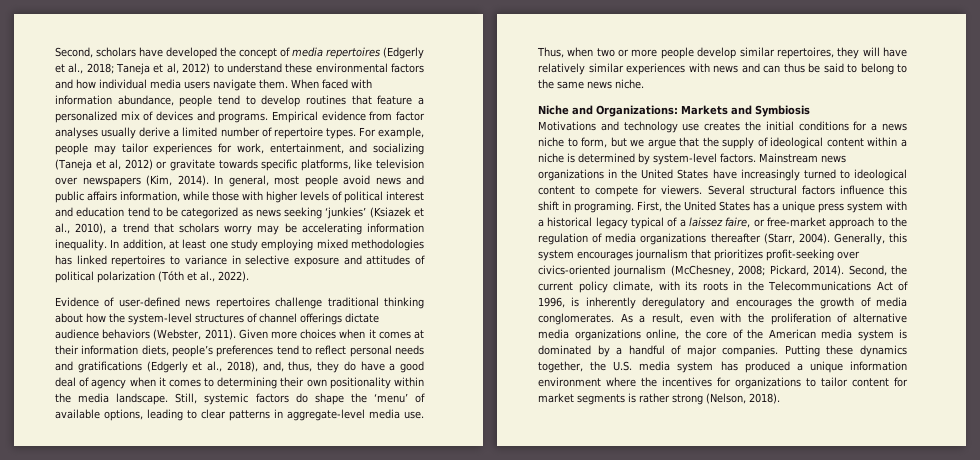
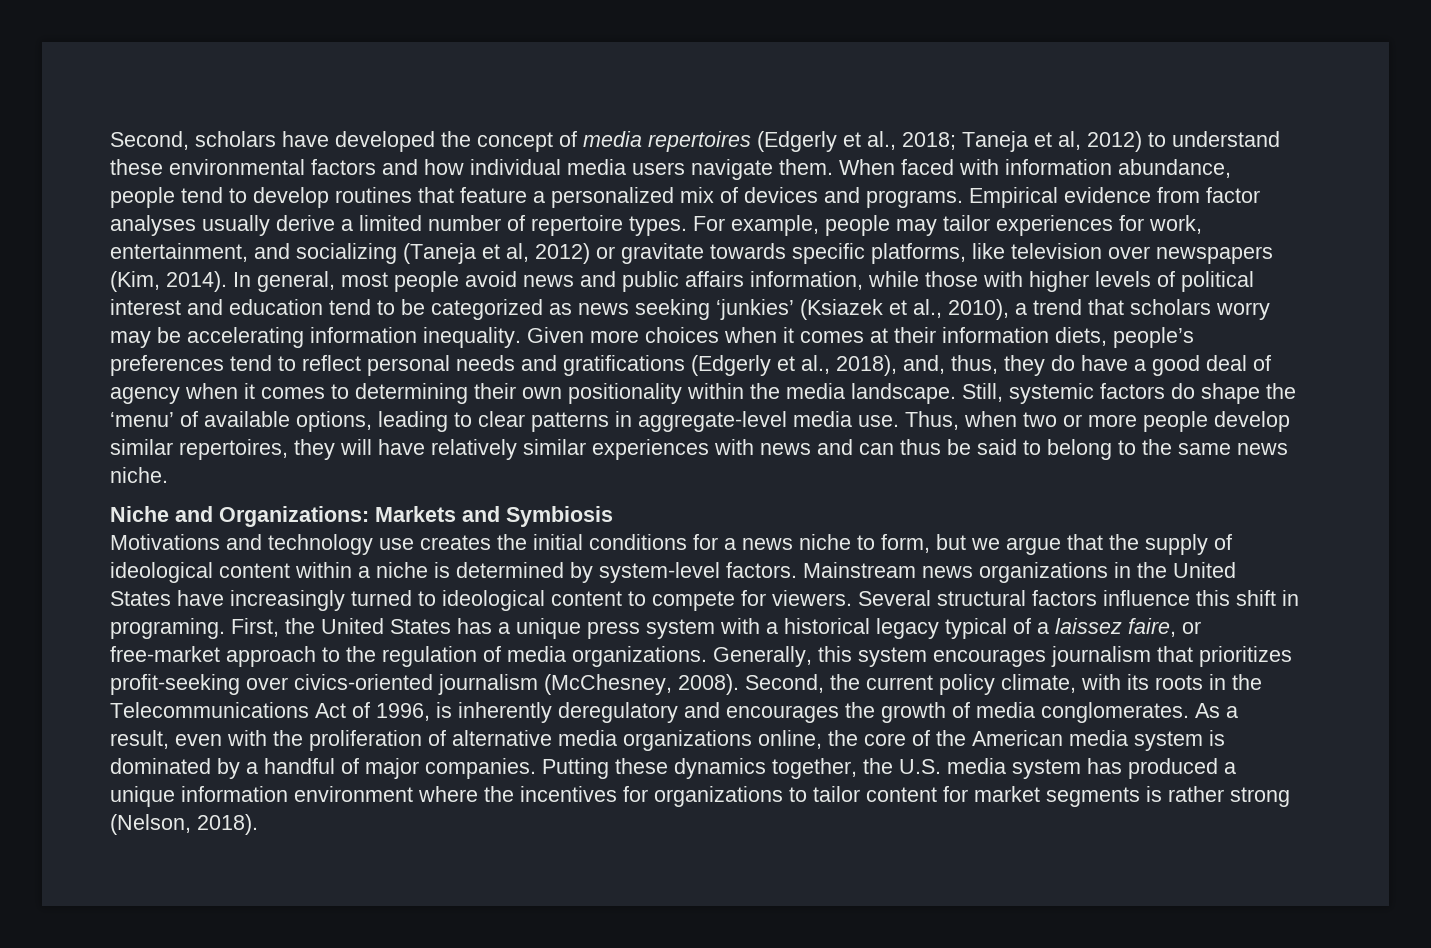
[110,239,425,251] [55,255,425,267] [55,271,249,283] [55,297,424,309] [55,313,379,325] [55,329,236,340] In addition, at least one study employing mixed methodologies has linked repertoires to variance in selective exposure and attitudes of political polarization (Tóth et al., 2022). // Evidence of user-defined news repertoires challenge traditional thinking about how the system-level structures of channel offerings dictate audience behaviors (Webster, 2011). -> (521, 337) none
[640,233,830,245] organizations thereafter (Starr, 2004). -> [572,646,707,667] organizations.
[738,265,845,276] 2008; Pickard, 2014). -> [678,674,739,695] 2008).

